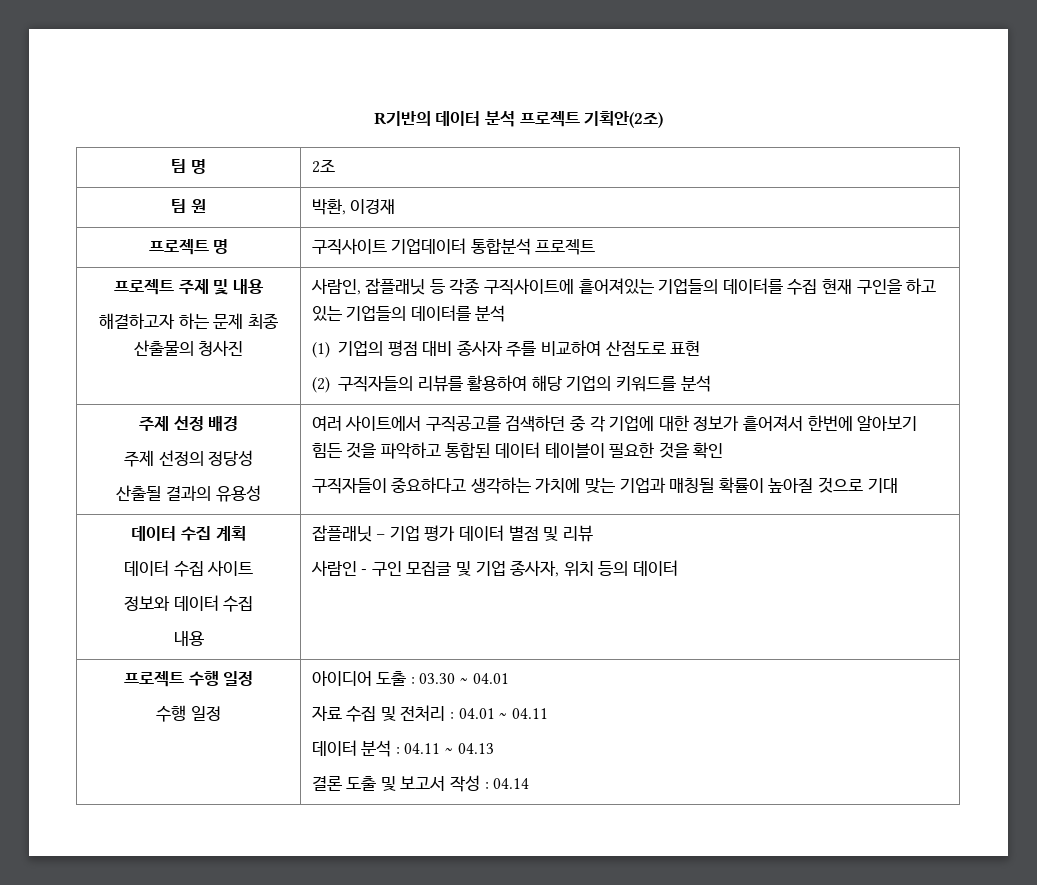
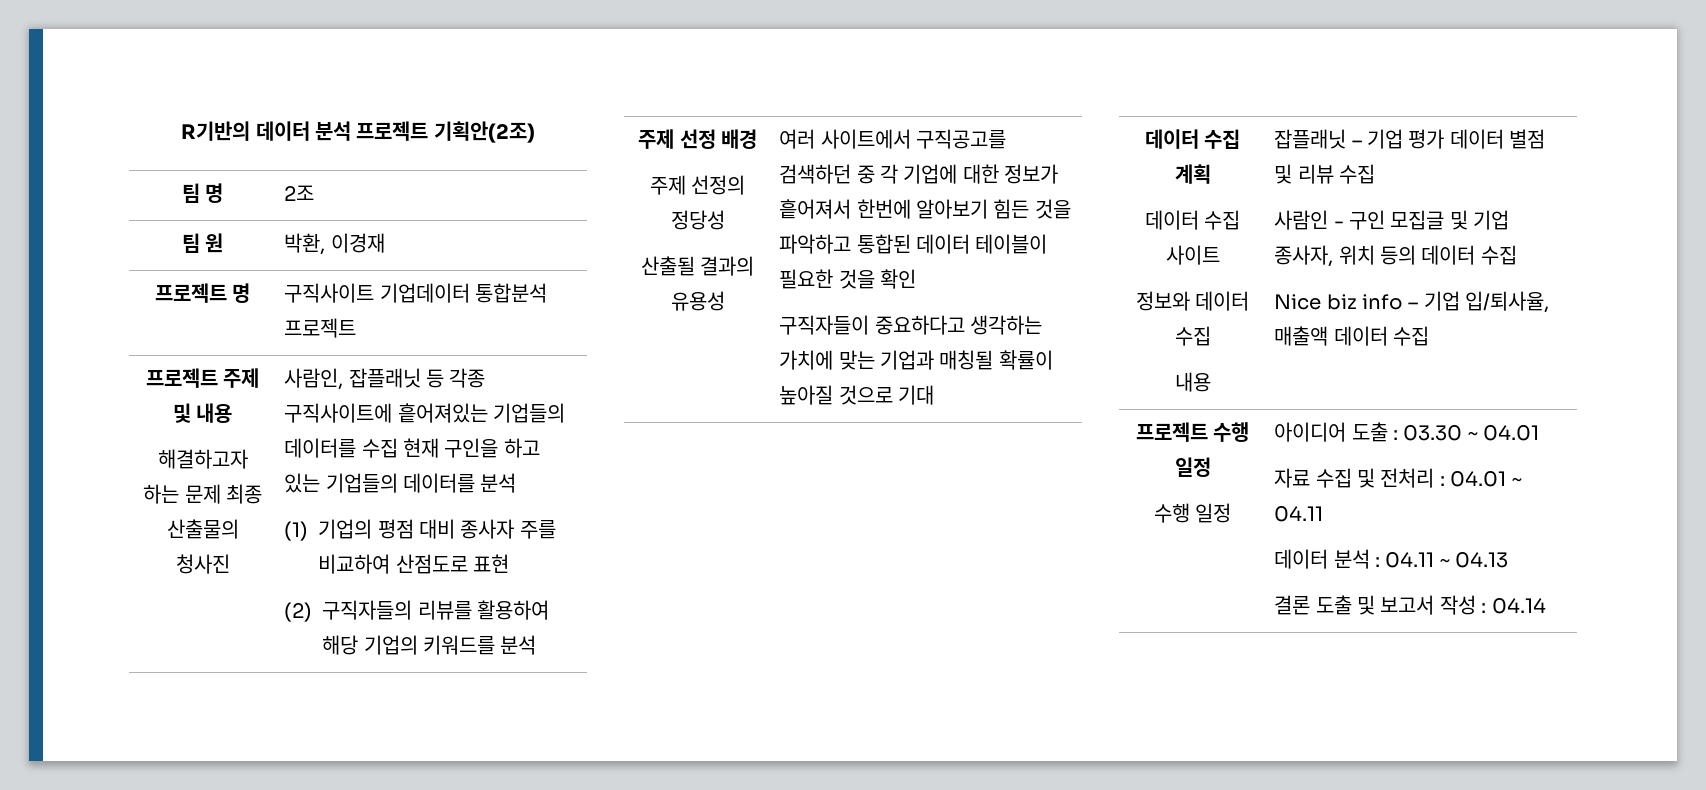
(593, 533) none -> [1338,164,1375,184] 수집
(678, 568) none -> [1480,245,1517,265] [1274,291,1550,313] [1274,326,1429,346] 수집 // Nice biz info – 기업 입/퇴사율, 매출액 데이터 수집

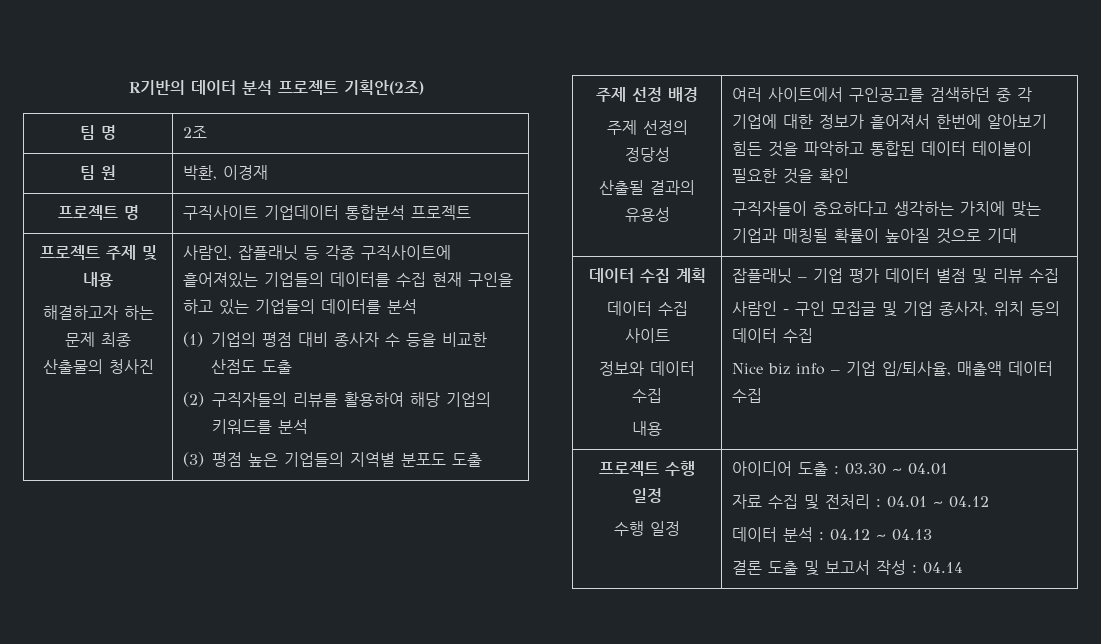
[519,520,556,539] [318,554,509,574] 주를 비교하여 산점도로 표현 -> [384,332,487,347] [210,359,292,374] 수 등을 비교한 산점도 도출
(537, 645) none -> [182,452,482,467] // (3) 평점 높은 기업들의 지역별 분포도 도출
[915,129,1006,149] 구직공고를 -> [848,87,924,102] 구인공고를
[1274,506,1324,522] 04.11 -> [948,496,989,508] 04.12
[1385,552,1435,568] 04.11 -> [829,529,870,541] 04.12

